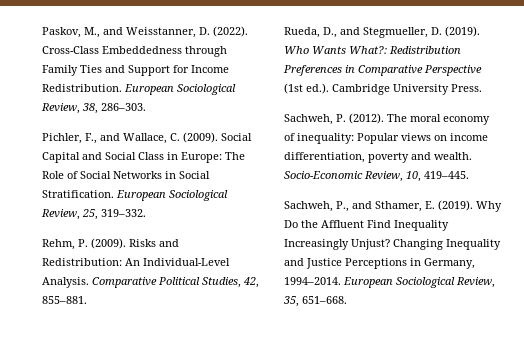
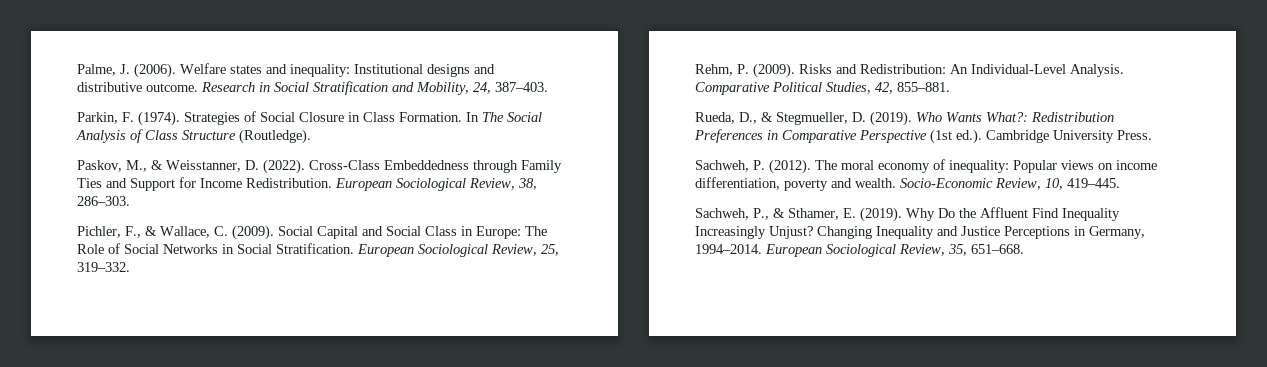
(42, 32) none -> [77,63,495,78] [77,81,548,95] [77,111,542,126] [76,129,311,144] Palme, J. (2006). Welfare states and inequality: Institutional designs and distributive outcome. Research in Social Stratification and Mobility, 24, 387–403. // Parkin, F. (1974). Strategies of Social Closure in Class Formation. In The Social Analysis of Class Structure (Routledge). //
[103,27,123,35] and -> [151,160,163,170] &
[100,133,120,141] and -> [145,226,157,236] &
[340,27,360,35] and -> [761,112,773,122] &
[352,201,372,209] and -> [773,208,785,218] &

